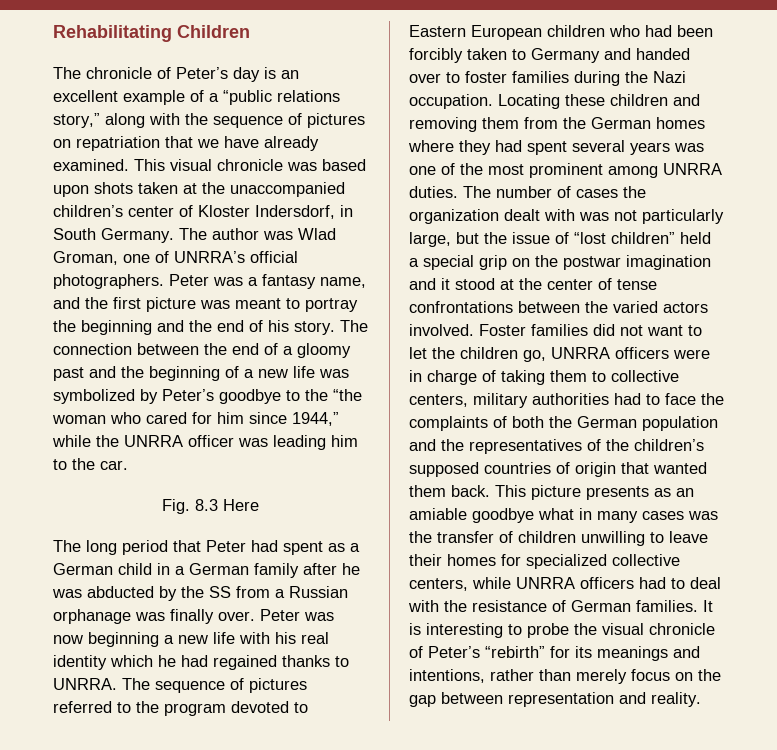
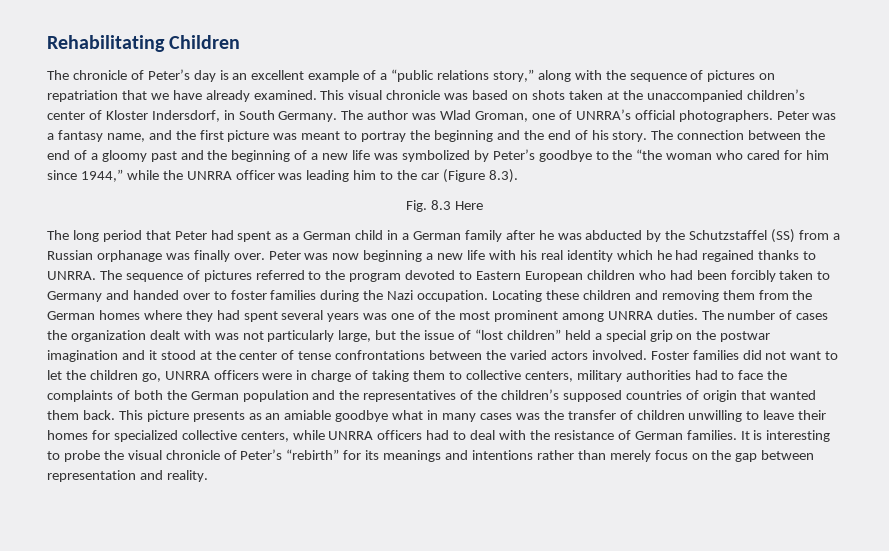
[53,185,89,197] upon -> [512,93,529,100] on
[100,460,128,470] car. -> [421,169,518,183] car (Figure 8.3).
[209,586,231,598] SS -> [689,229,796,243] Schutzstaffel (SS)
[409,669,485,683] intentions, -> [471,450,533,460] intentions

